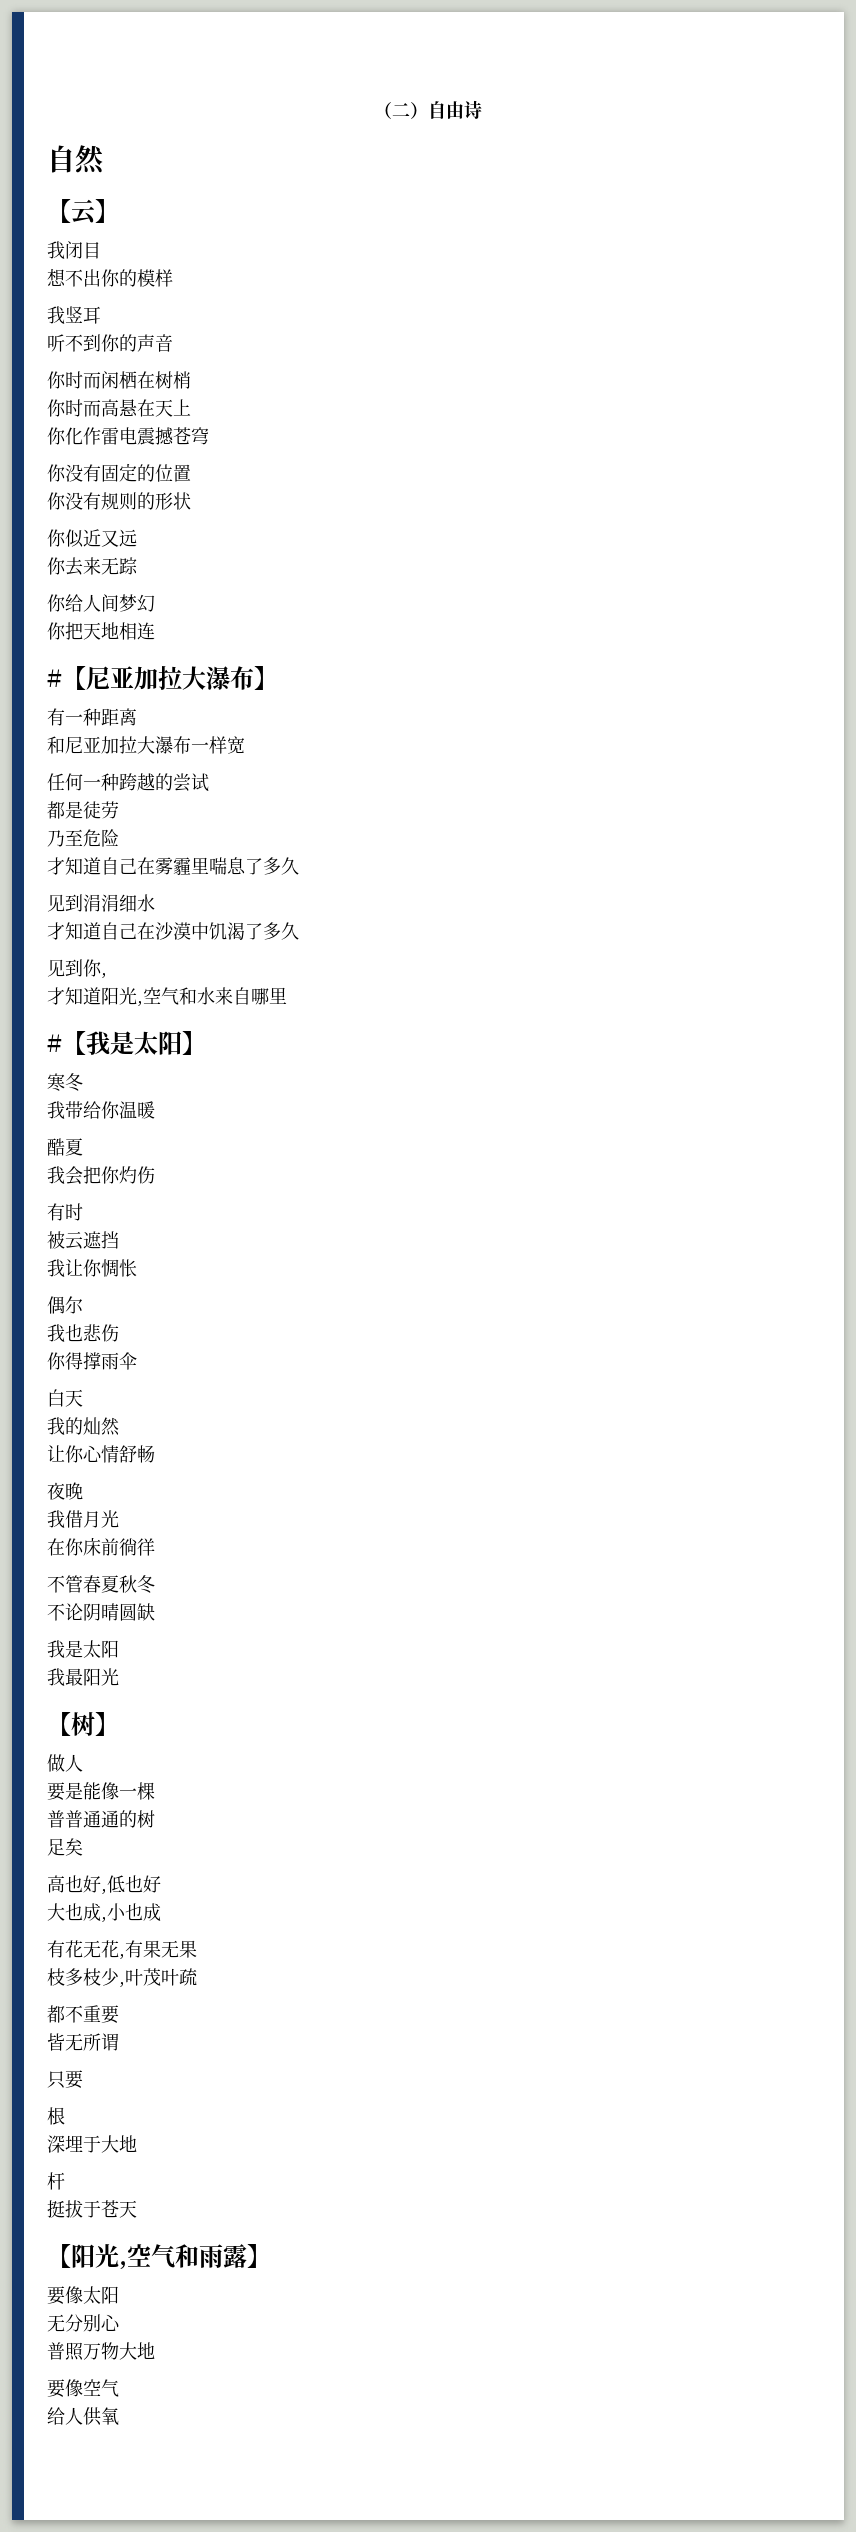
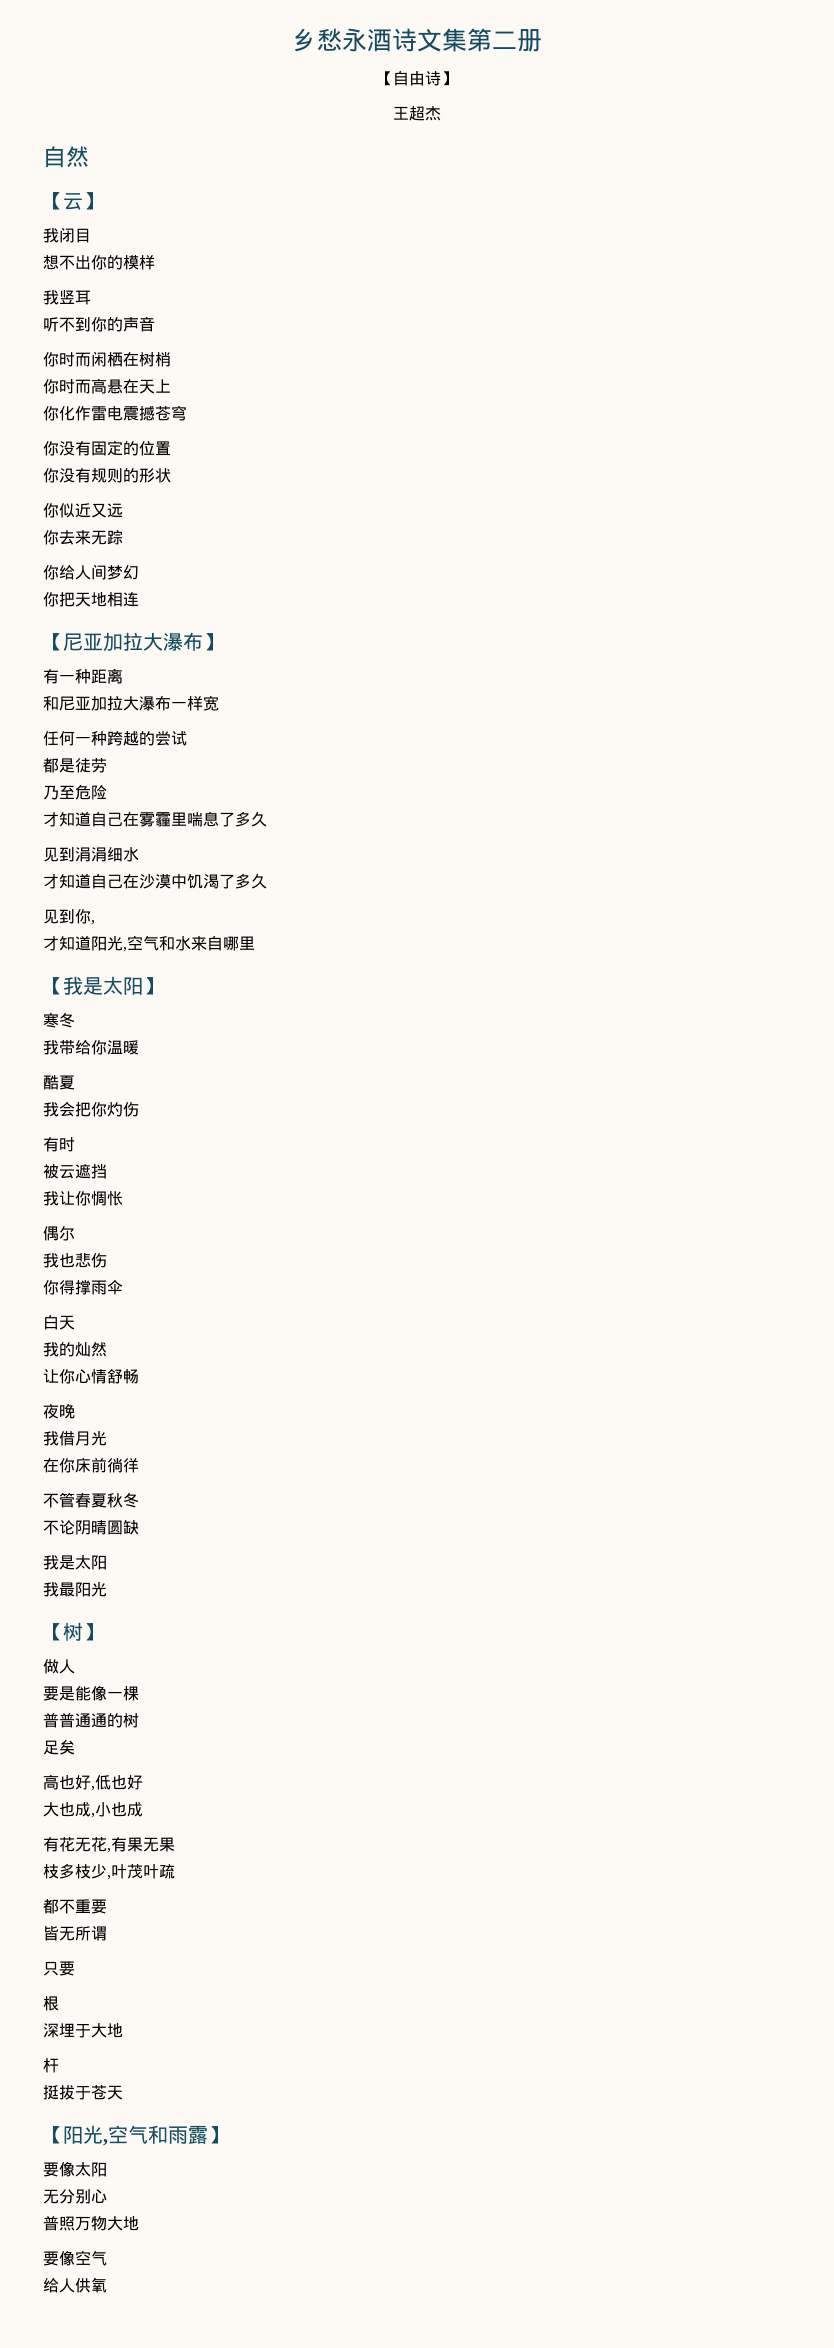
[374,101,428,119] （二） -> [292,28,542,52] [377,71,393,86] 乡愁永酒诗文集第二册 // 【
(482, 109) none -> [441,71,457,86] [393,106,441,121] 】 // 王超杰
[47,669,62,687] # -> (139, 599) none
[47,1034,62,1052] # -> (255, 943) none

